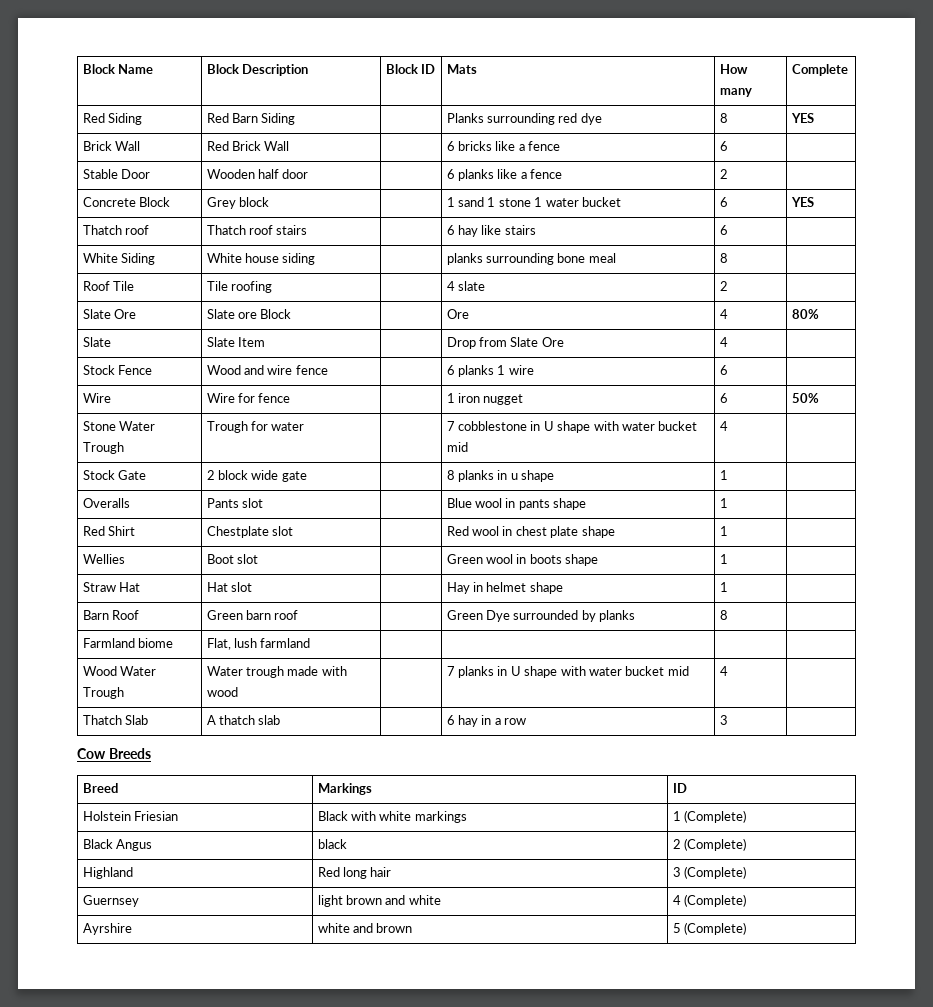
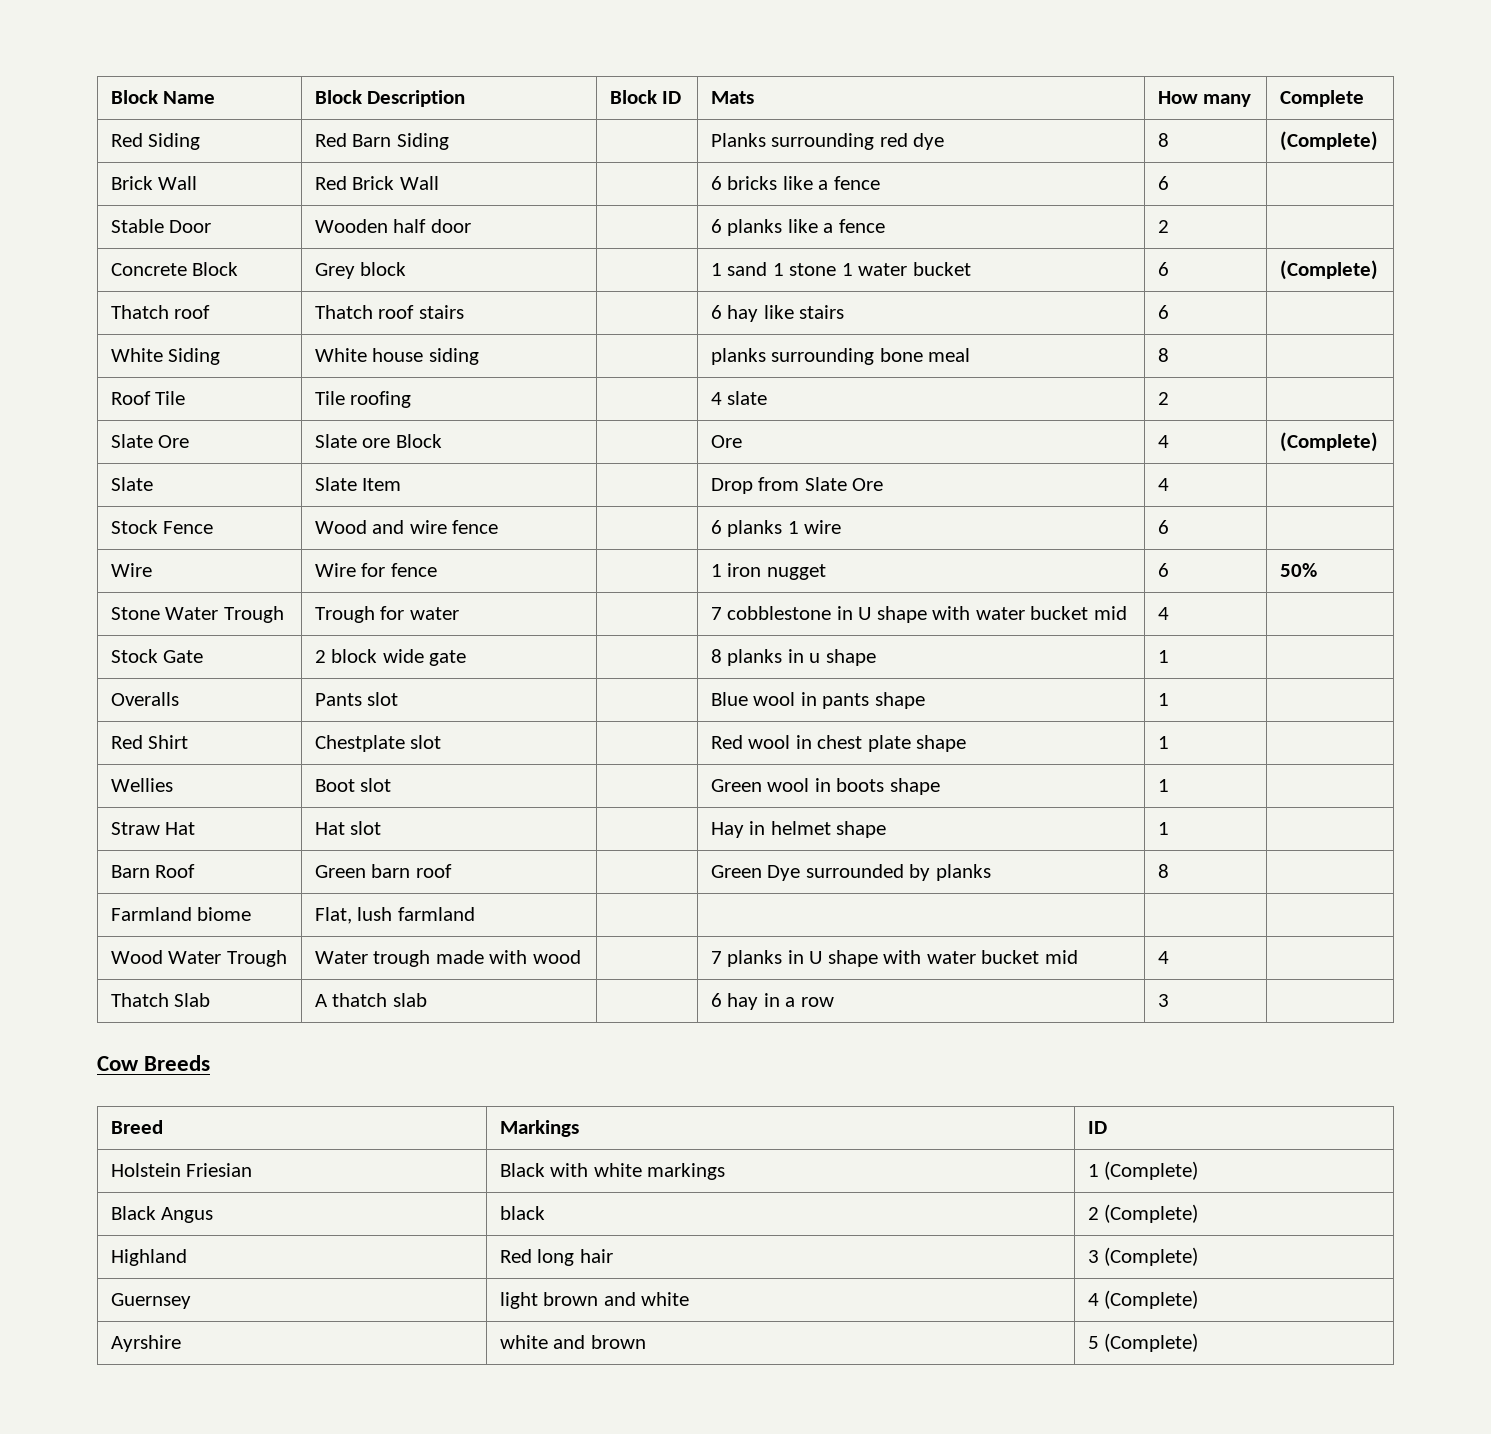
[790,113,814,123] YES -> [1279,131,1378,151] (Complete)
[790,197,814,207] YES -> [1279,260,1378,280] (Complete)
[791,309,819,319] 80% -> [1279,432,1378,452] (Complete)

